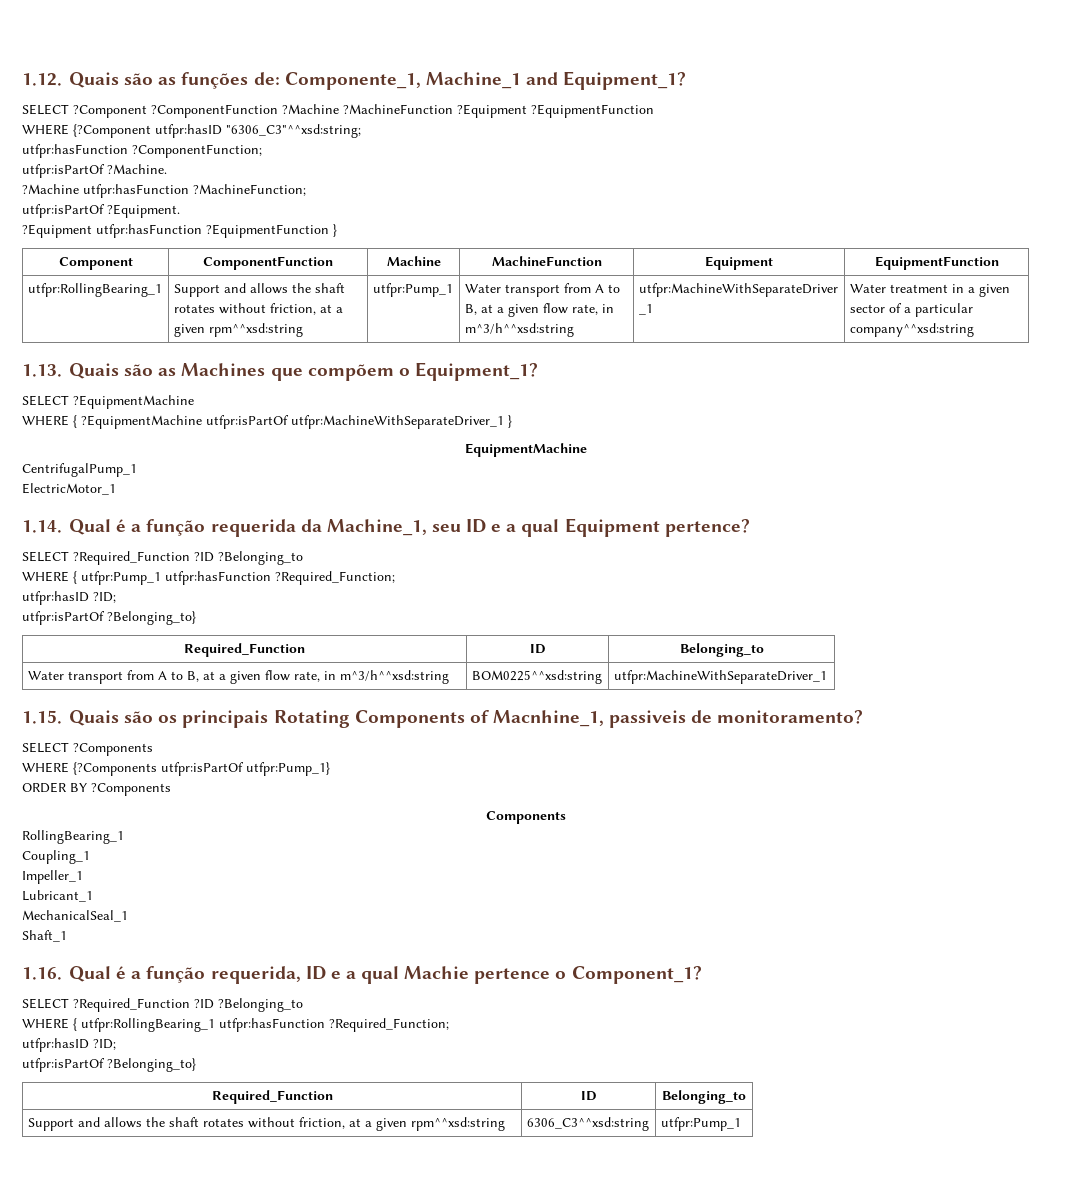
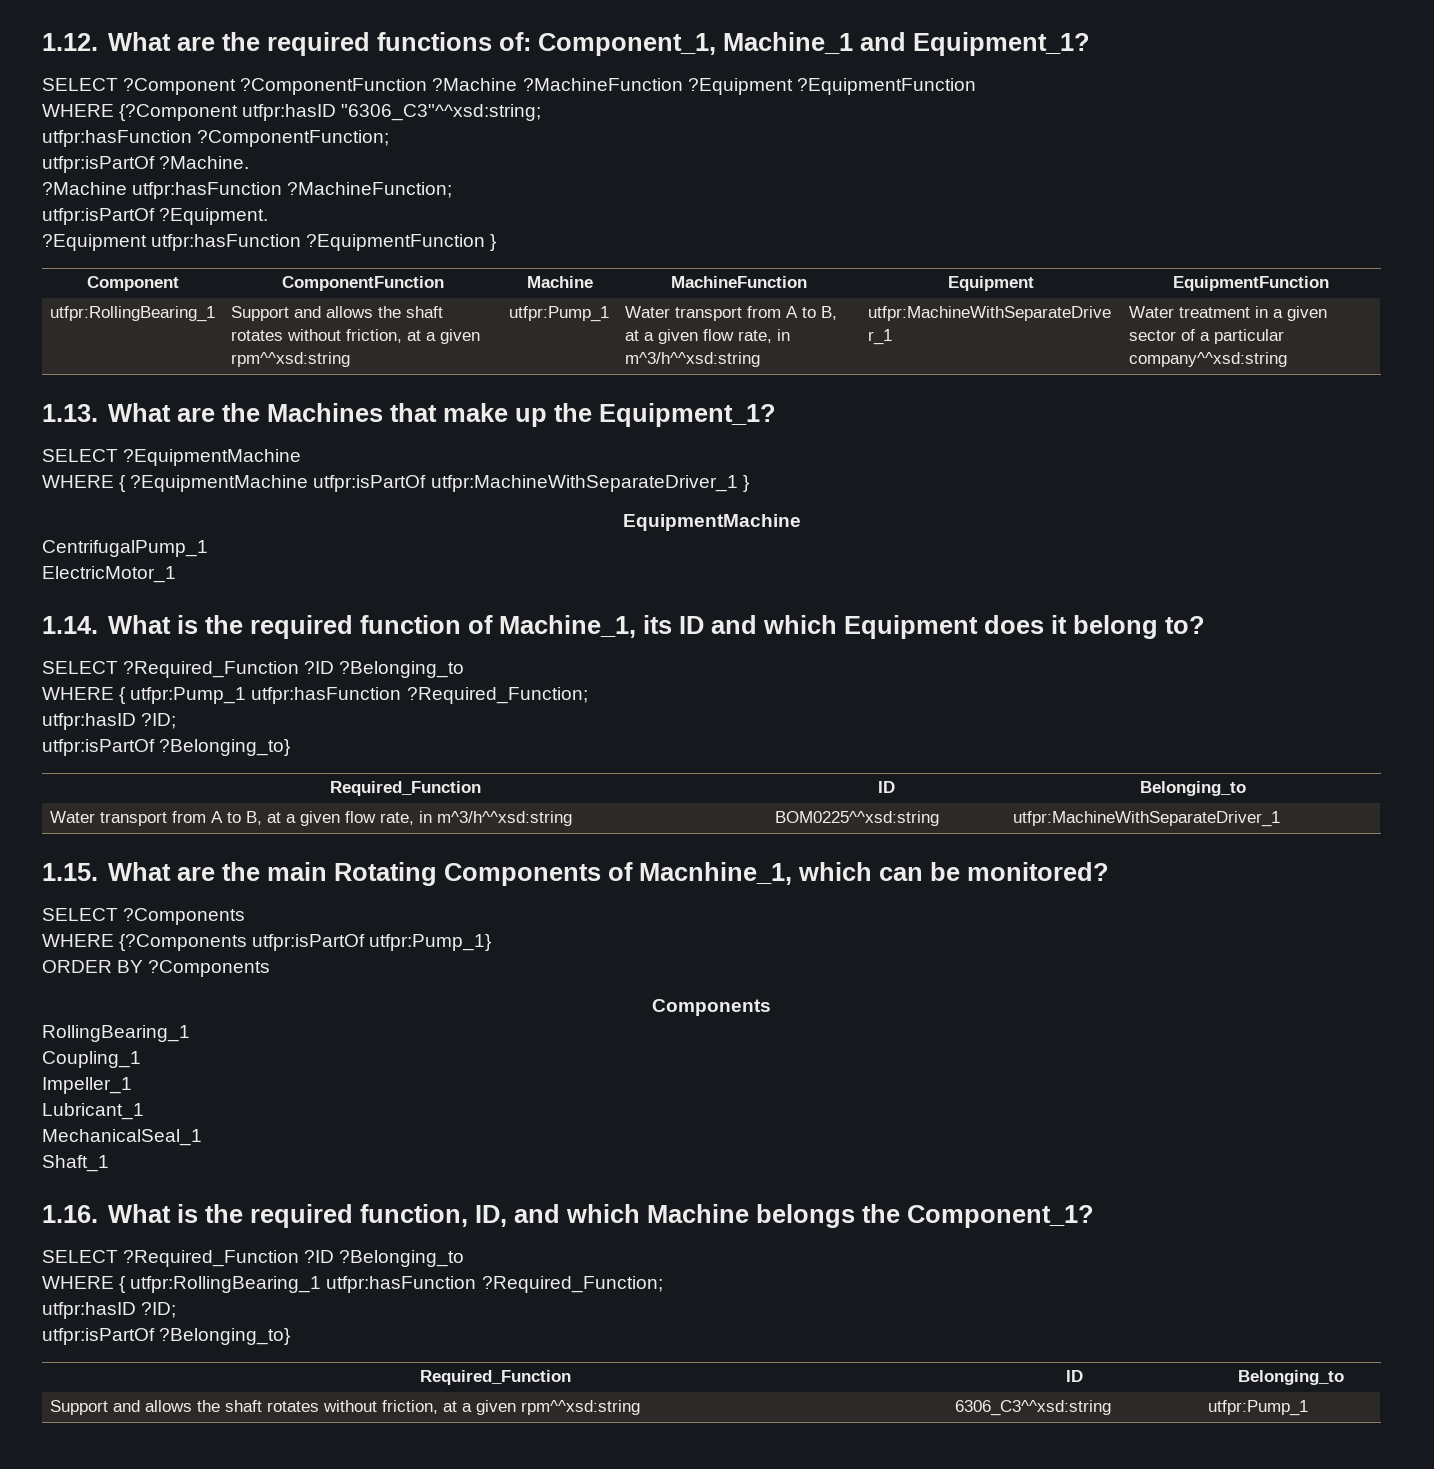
[69,72,421,90] Quais são as funções de: Componente_1, -> [107,32,716,56] What are the required functions of: Component_1,
[69,363,410,381] Quais são as Machines que compõem o -> [107,403,592,427] What are the Machines that make up the
[69,518,750,537] Qual é a função requerida da Machine_1, seu ID e a qual Equipment pertence? -> [107,615,1205,639] What is the required function of Machine_1, its ID and which Equipment does it belong to?
[69,710,864,728] Quais são os principais Rotating Components of Macnhine_1, passiveis de monitoramento? -> [107,862,1109,886] What are the main Rotating Components of Macnhine_1, which can be monitored?
[69,966,567,984] Qual é a função requerida, ID e a qual Machie pertence o -> [107,1204,900,1228] What is the required function, ID, and which Machine belongs the

